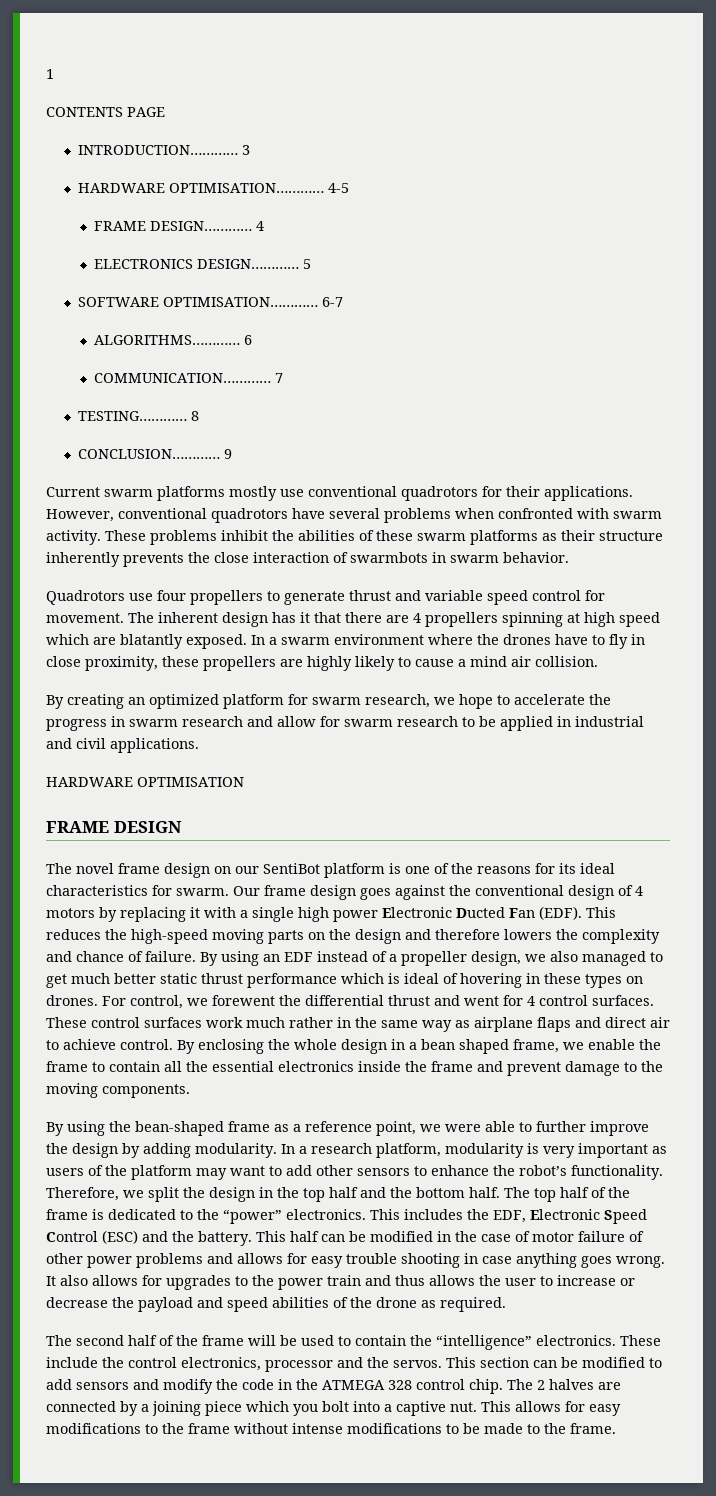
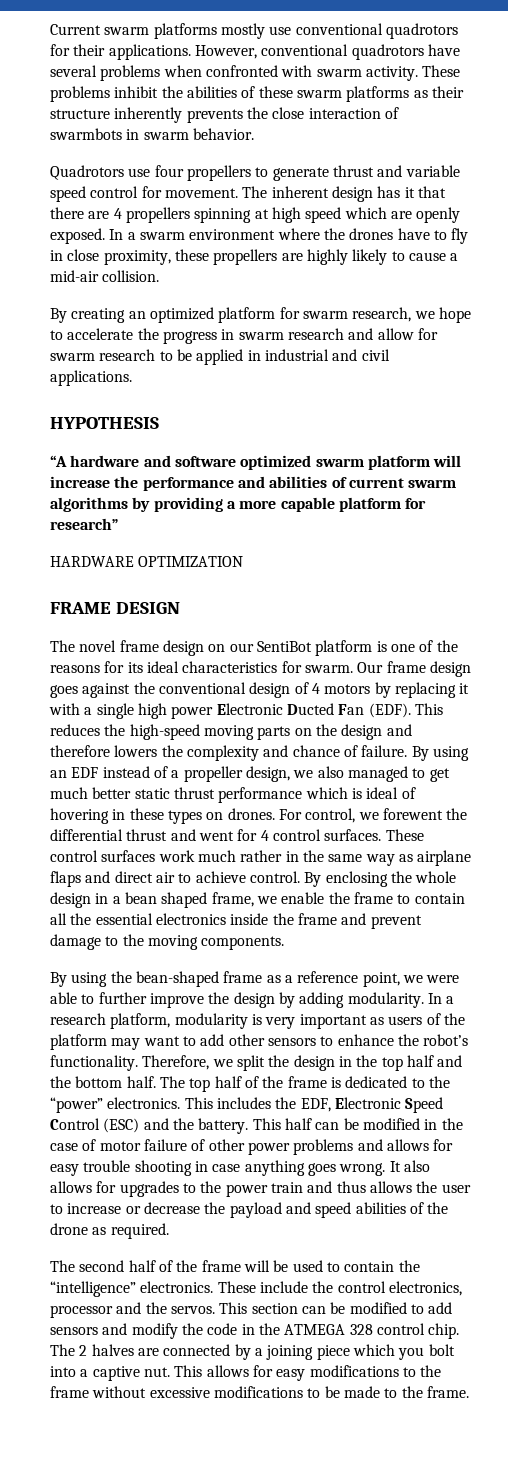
[46,69,54,79] [46,107,165,117] [78,145,251,155] [78,183,350,193] [94,221,265,231] [94,259,312,269] [78,297,344,307] [94,335,253,345] [94,373,284,383] [78,411,200,421] [78,449,233,459] 1 // CONTENTS PAGE // INTRODUCTION………… 3 // HARDWARE OPTIMISATION………… 4-5 // FRAME DESIGN………… 4 // ELECTRONICS DESIGN………… 5 // SOFTWARE OPTIMISATION………… 6-7 // ALGORITHMS………… 6 // COMMUNICATION………… 7 // TESTING………… 8 // CONCLUSION………… 9 // -> (50, 29) none
[120,634,183,649] blatantly -> [416,207,461,223] openly
[470,656,531,667] mind air -> [50,270,99,282] mid-air
[46,777,244,787] // HARDWARE OPTIMISATION -> [50,417,159,429] [50,455,462,470] [50,476,457,491] [50,497,427,512] [50,518,118,530] [50,556,244,567] // HYPOTHESIS // “A hardware and software optimized swarm platform will increase the performance and abilities of current swarm algorithms by providing a more capable platform for research” // HARDWARE OPTIMIZATION
[292,1423,343,1434] intense -> [149,1387,210,1398] excessive

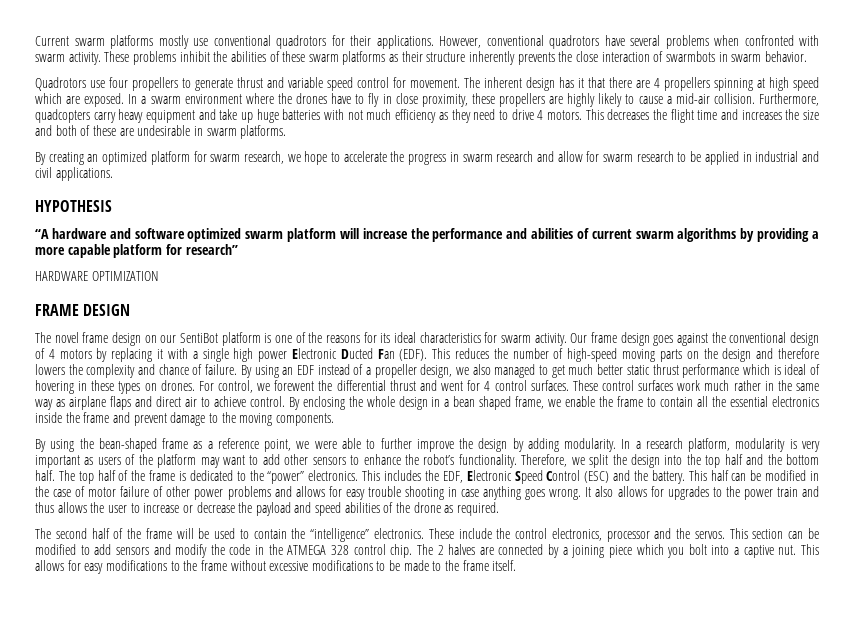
[416,207,461,223] openly -> (81, 100) none
(160, 276) none -> [759,93,820,106] [35,109,820,123] [35,125,287,139] Furthermore, quadcopters carry heavy equipment and take up huge batteries with not much efficiency as they need to drive 4 motors. This decreases the flight time and increases the size and both of these are undesirable in swarm platforms.
[304,665,353,673] swarm. -> [501,333,567,346] swarm activity.
(126, 730) none -> [512,348,564,359] number of
[338,1056,352,1067] in -> [664,455,683,465] into
[426,1386,469,1398] frame. -> [462,560,517,571] frame itself.

